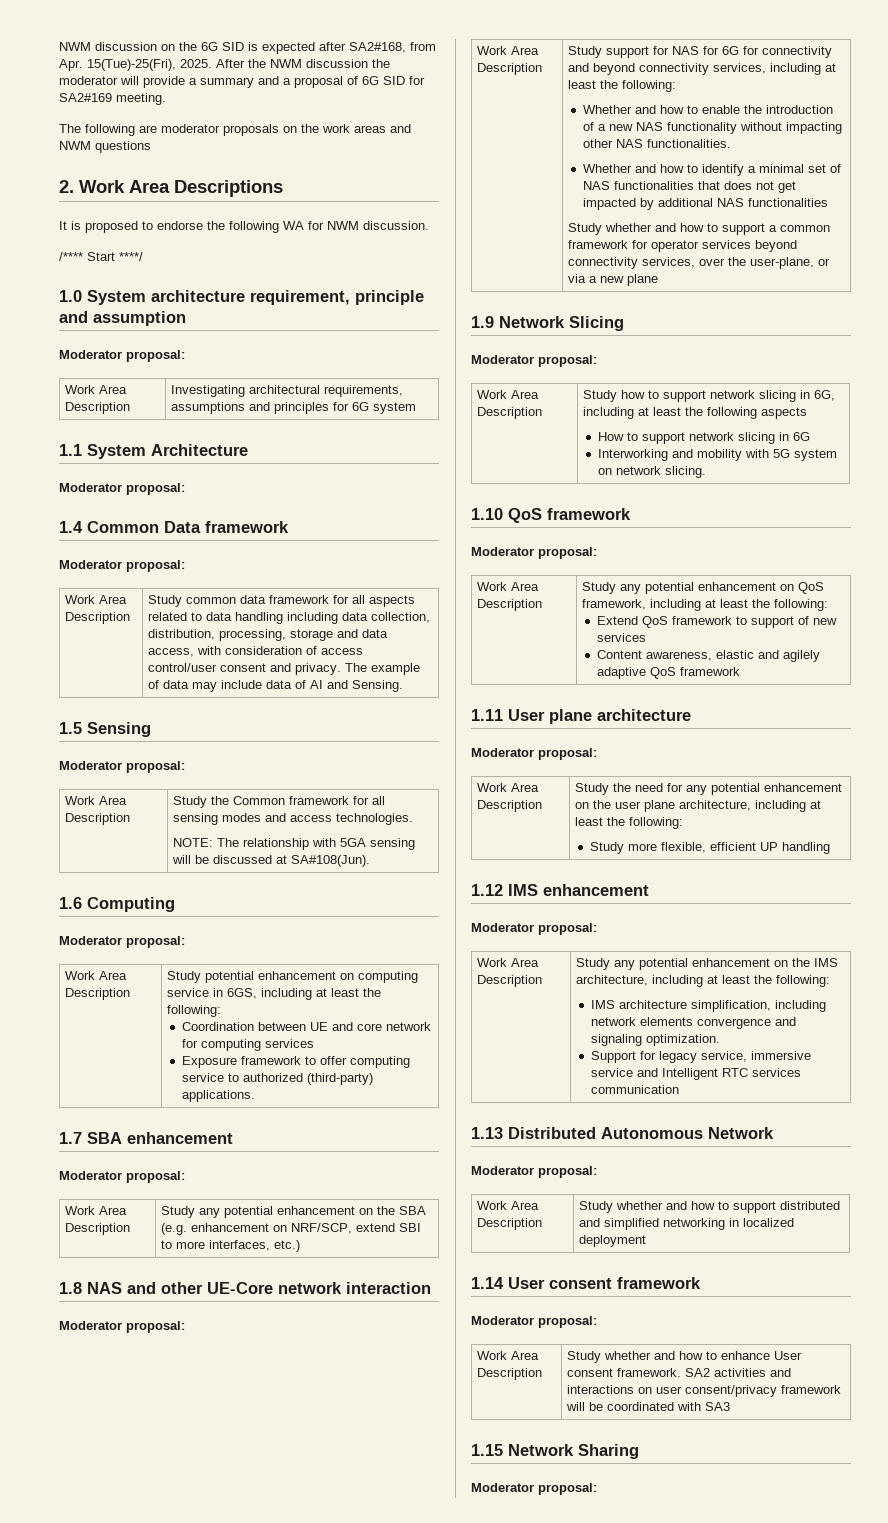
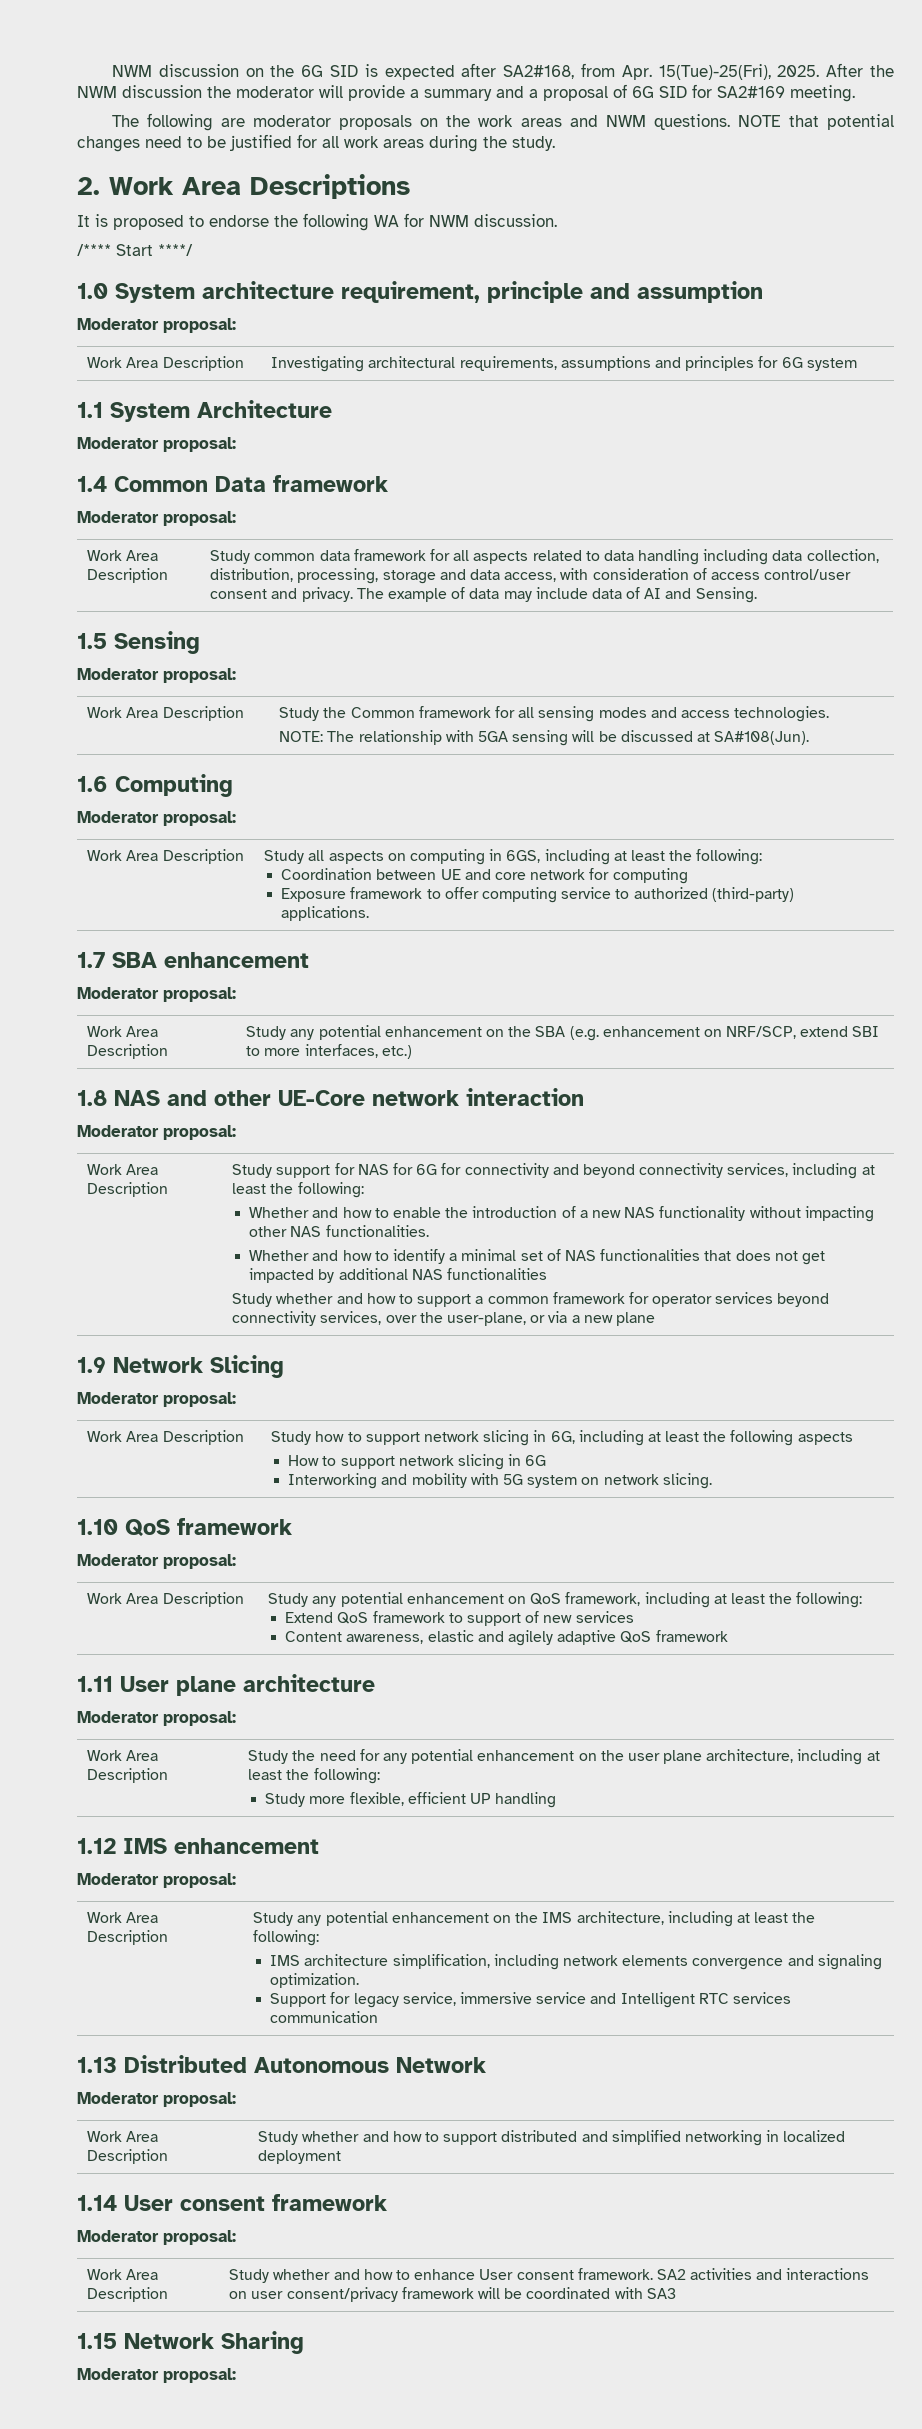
[95,141,151,153] questions -> [653,114,895,130] [77,134,555,152] questions. NOTE that potential changes need to be justified for all work areas during the study.
[205,971,337,983] potential enhancement -> [308,850,384,864] all aspects
[167,988,210,997] service -> (485, 857) none
[264,1039,314,1048] services -> (688, 876) none

